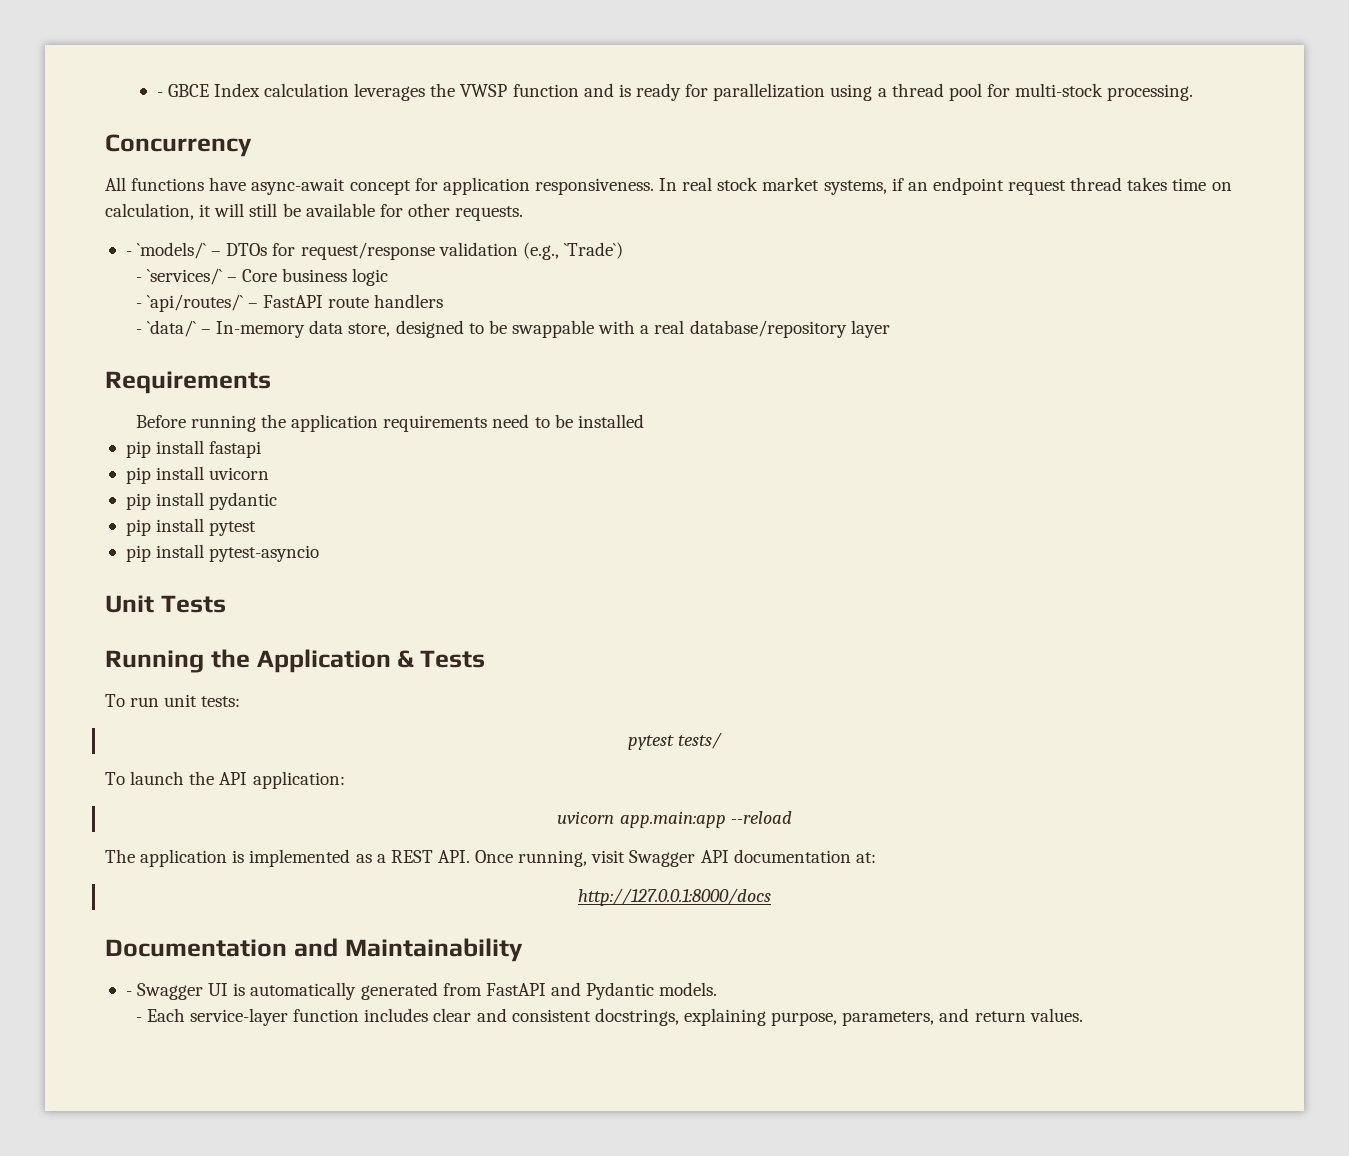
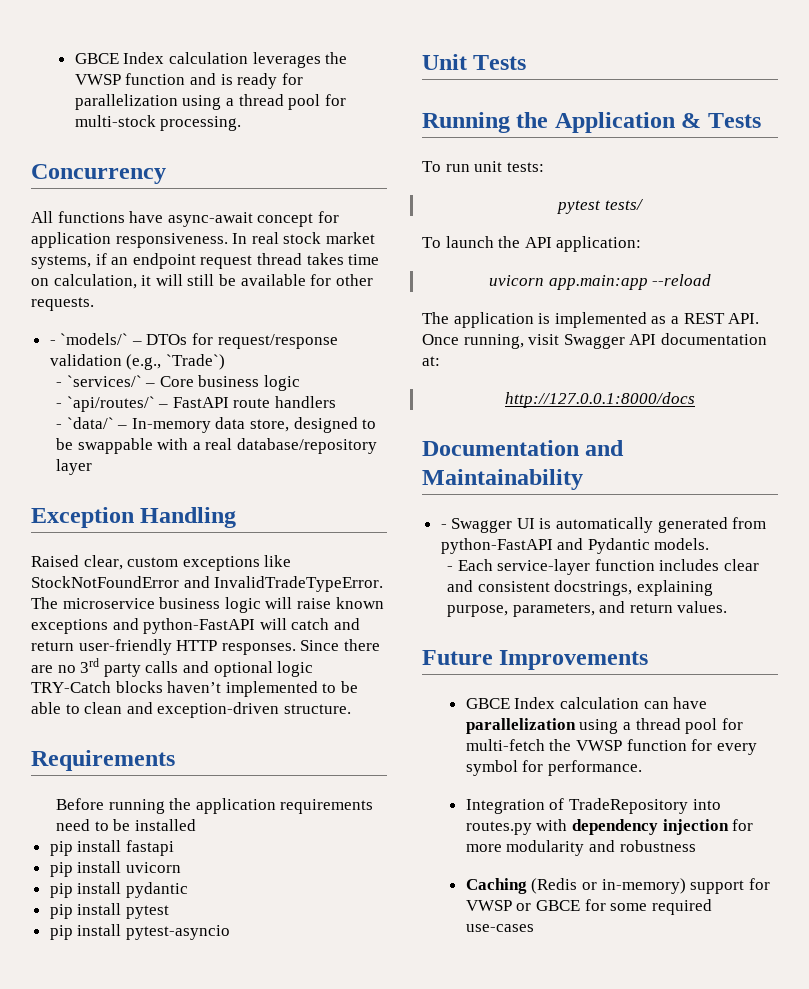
[156,92,163,97] - -> (74, 58) none
(890, 329) none -> [31,507,237,528] [31,555,292,571] [31,576,384,592] [31,597,384,613] [31,618,360,634] [31,639,380,655] [31,658,314,677] [31,681,358,697] [31,702,351,718] // Exception Handling // Raised clear, custom exceptions like StockNotFoundError and InvalidTradeTypeError. The microservice business logic will raise known exceptions and python-FastAPI will catch and return user-friendly HTTP responses. Since there are no 3rd party calls and optional logic TRY-Catch blocks haven’t implemented to be able to clean and exception-driven structure.
[485,983,546,996] FastAPI -> [440,538,553,554] python-FastAPI
(1083, 1015) none -> [422,650,649,670] [465,697,708,709] [465,718,743,734] [465,739,757,755] [465,760,642,776] [465,798,721,814] [465,819,754,835] [465,840,696,856] [465,878,770,894] [465,899,712,915] [465,924,534,932] // Future Improvements // GBCE Index calculation can have parallelization using a thread pool for multi-fetch the VWSP function for every symbol for performance. // Integration of TradeRepository into routes.py with dependency injection for more modularity and robustness // Caching (Redis or in-memory) support for VWSP or GBCE for some required use-cases

